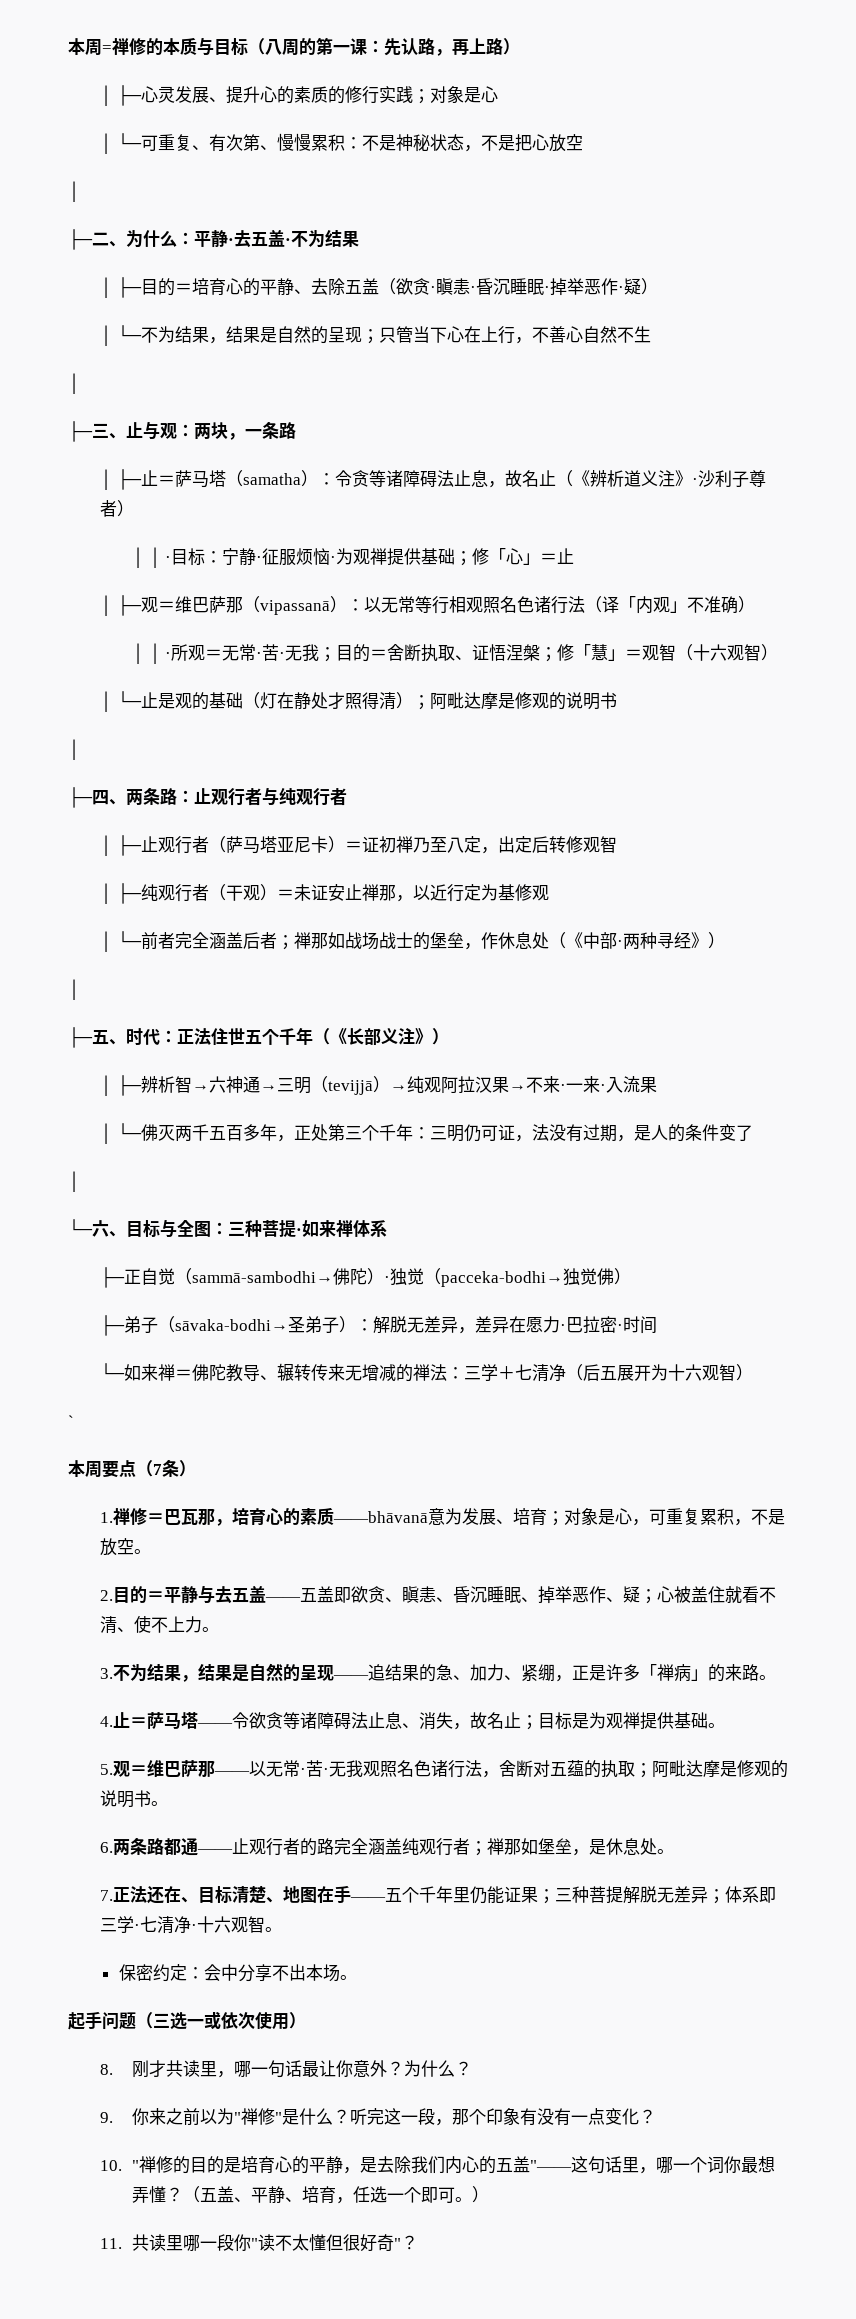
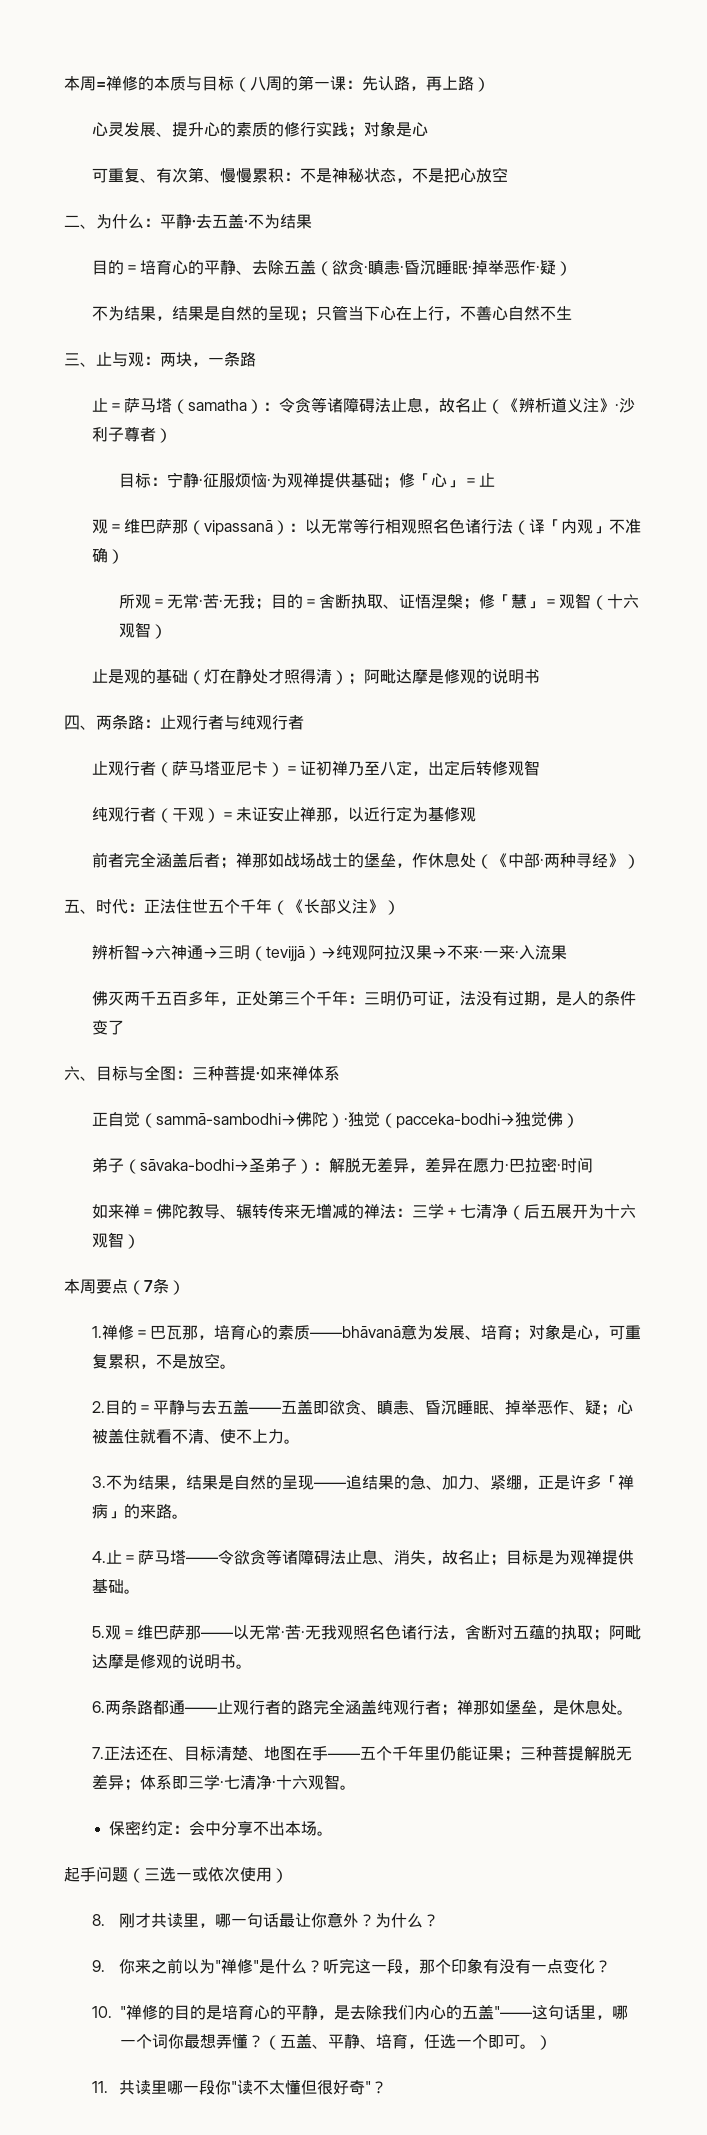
[99,85,142,106] │ ├─ -> (490, 84) none
[99,133,142,154] │ └─ -> (428, 129) none
[68,181,80,202] [68,229,93,250] │ // ├─ -> (508, 174) none
[99,277,142,298] │ ├─ -> (312, 221) none
[99,325,142,346] │ └─ -> (572, 268) none
[68,373,80,394] [68,421,93,442] │ // ├─ -> (572, 313) none
[99,469,142,490] │ ├─ -> (256, 359) none
[131,547,172,568] │ │ · -> (172, 435) none
[99,595,142,616] │ ├─ -> (496, 480) none
[131,643,172,664] │ │ · -> (124, 556) none
[99,691,142,712] │ └─ -> (168, 631) none
[68,739,80,760] [68,787,93,808] │ // ├─ -> (540, 676) none
[99,835,142,856] │ ├─ -> (304, 722) none
[99,883,142,904] │ ├─ -> (540, 768) none
[99,931,142,952] │ └─ -> (476, 814) none
[68,979,80,1000] [68,1027,93,1048] │ // ├─ -> (640, 861) none
[99,1075,142,1096] │ ├─ -> (400, 907) none
[99,1123,142,1144] │ └─ -> (567, 952) none
[68,1171,80,1192] [68,1219,93,1235] │ // └─ -> (124, 1027) none
[99,1267,125,1288] ├─ -> (340, 1073) none
[99,1315,125,1336] ├─ -> (579, 1120) none
[99,1363,125,1379] └─ -> (593, 1165) none
[68,1415,74,1427] // ` -> (140, 1241) none

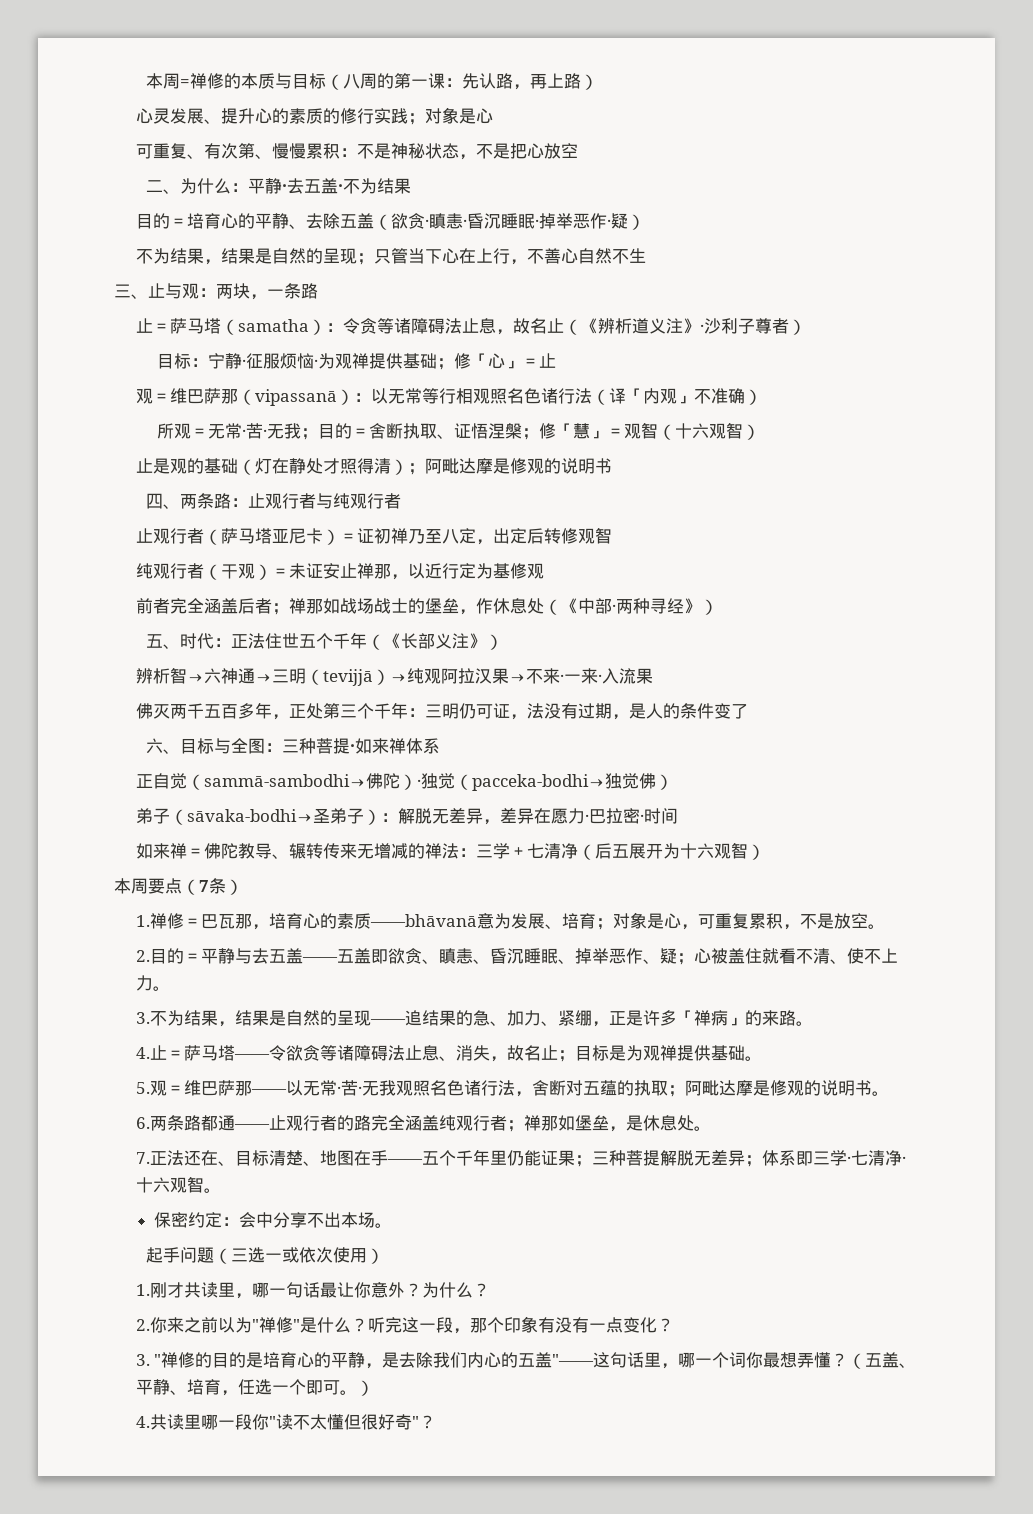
[91,1914,105,1926] 8. -> [135,1284,150,1296] 1.
[91,1960,105,1972] 9. -> [135,1319,150,1331] 2.
[91,2006,112,2018] 10. -> [135,1354,150,1366] 3.
[91,2081,108,2093] 11. -> [135,1416,150,1428] 4.

